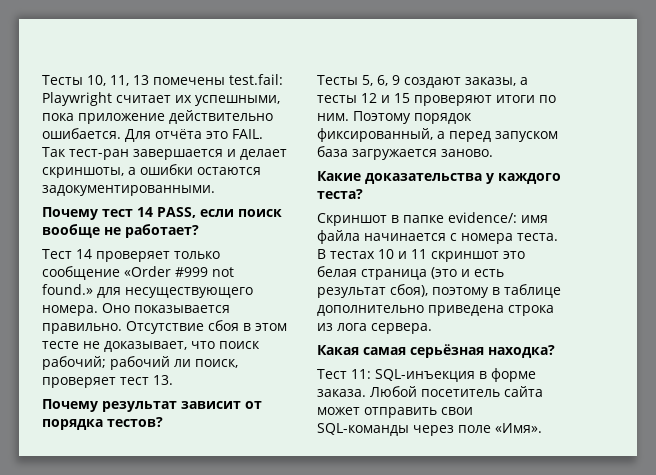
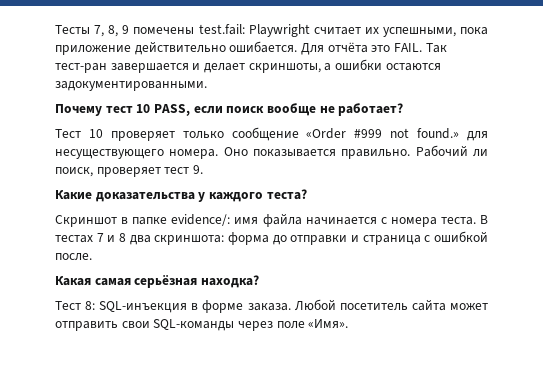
[42,75,149,86] Тесты 10, 11, 13 -> [55,25,130,37] Тесты 7, 8, 9
[137,207,153,217] 14 -> [136,104,151,113] 10
[76,249,92,259] 14 -> [88,129,103,138] 10
[126,320,287,334] [42,341,260,352] [42,356,238,370] [42,375,173,388] [42,399,262,412] [42,417,163,430] [317,75,528,88] [317,93,556,106] [317,111,472,124] [317,128,558,142] [317,146,493,160] Отсутствие сбоя в этом тесте не доказывает, что поиск рабочий; рабочий ли поиск, проверяет тест 13. // Почему результат зависит от порядка тестов? // Тесты 5, 6, 9 создают заказы, а тесты 12 и 15 проверяют итоги по ним. Поэтому порядок фиксированный, а перед запуском база загружается заново. -> [415,145,488,157] [55,165,203,177] Рабочий ли поиск, проверяет тест 9.
[378,249,525,262] [317,266,504,280] [317,284,561,298] [317,305,554,316] [317,323,432,334] 10 и 11 скриншот это белая страница (это и есть результат сбоя), поэтому в таблице дополнительно приведена строка из лога сервера. -> [96,231,489,245] [55,253,92,261] 7 и 8 два скриншота: форма до отправки и страница с ошибкой после.
[351,369,371,379] 11: -> [85,301,96,310] 8:

